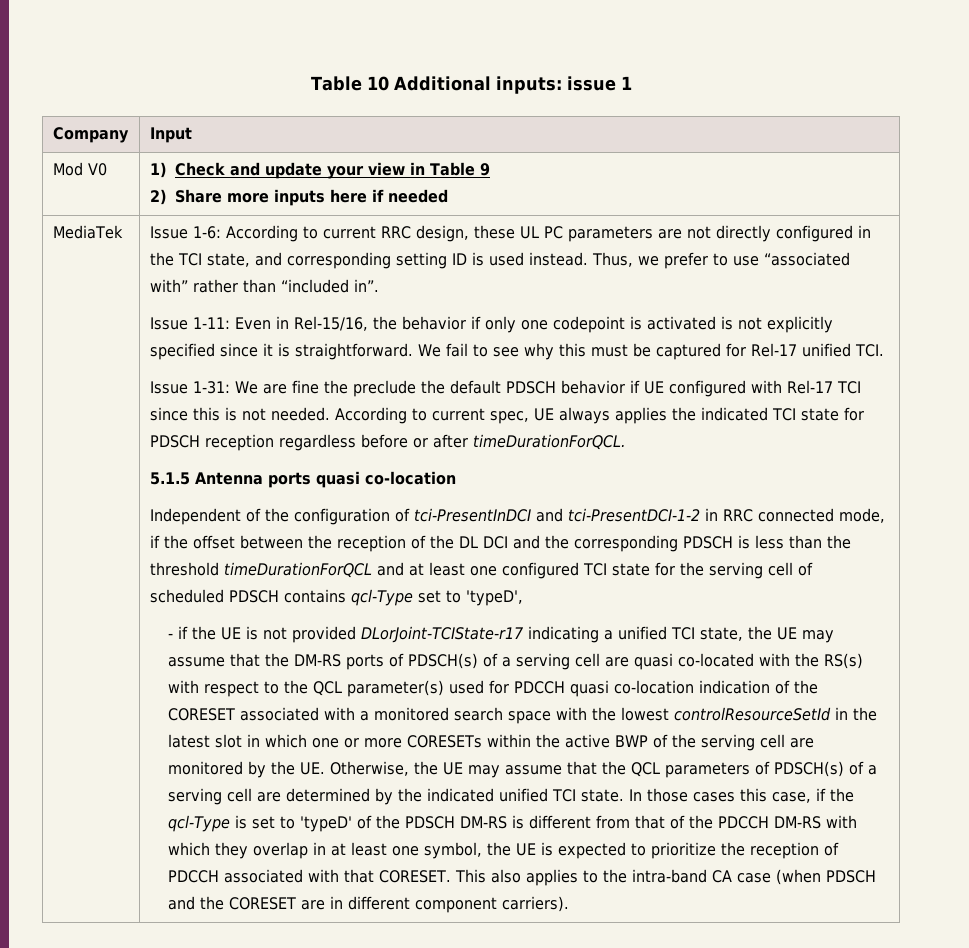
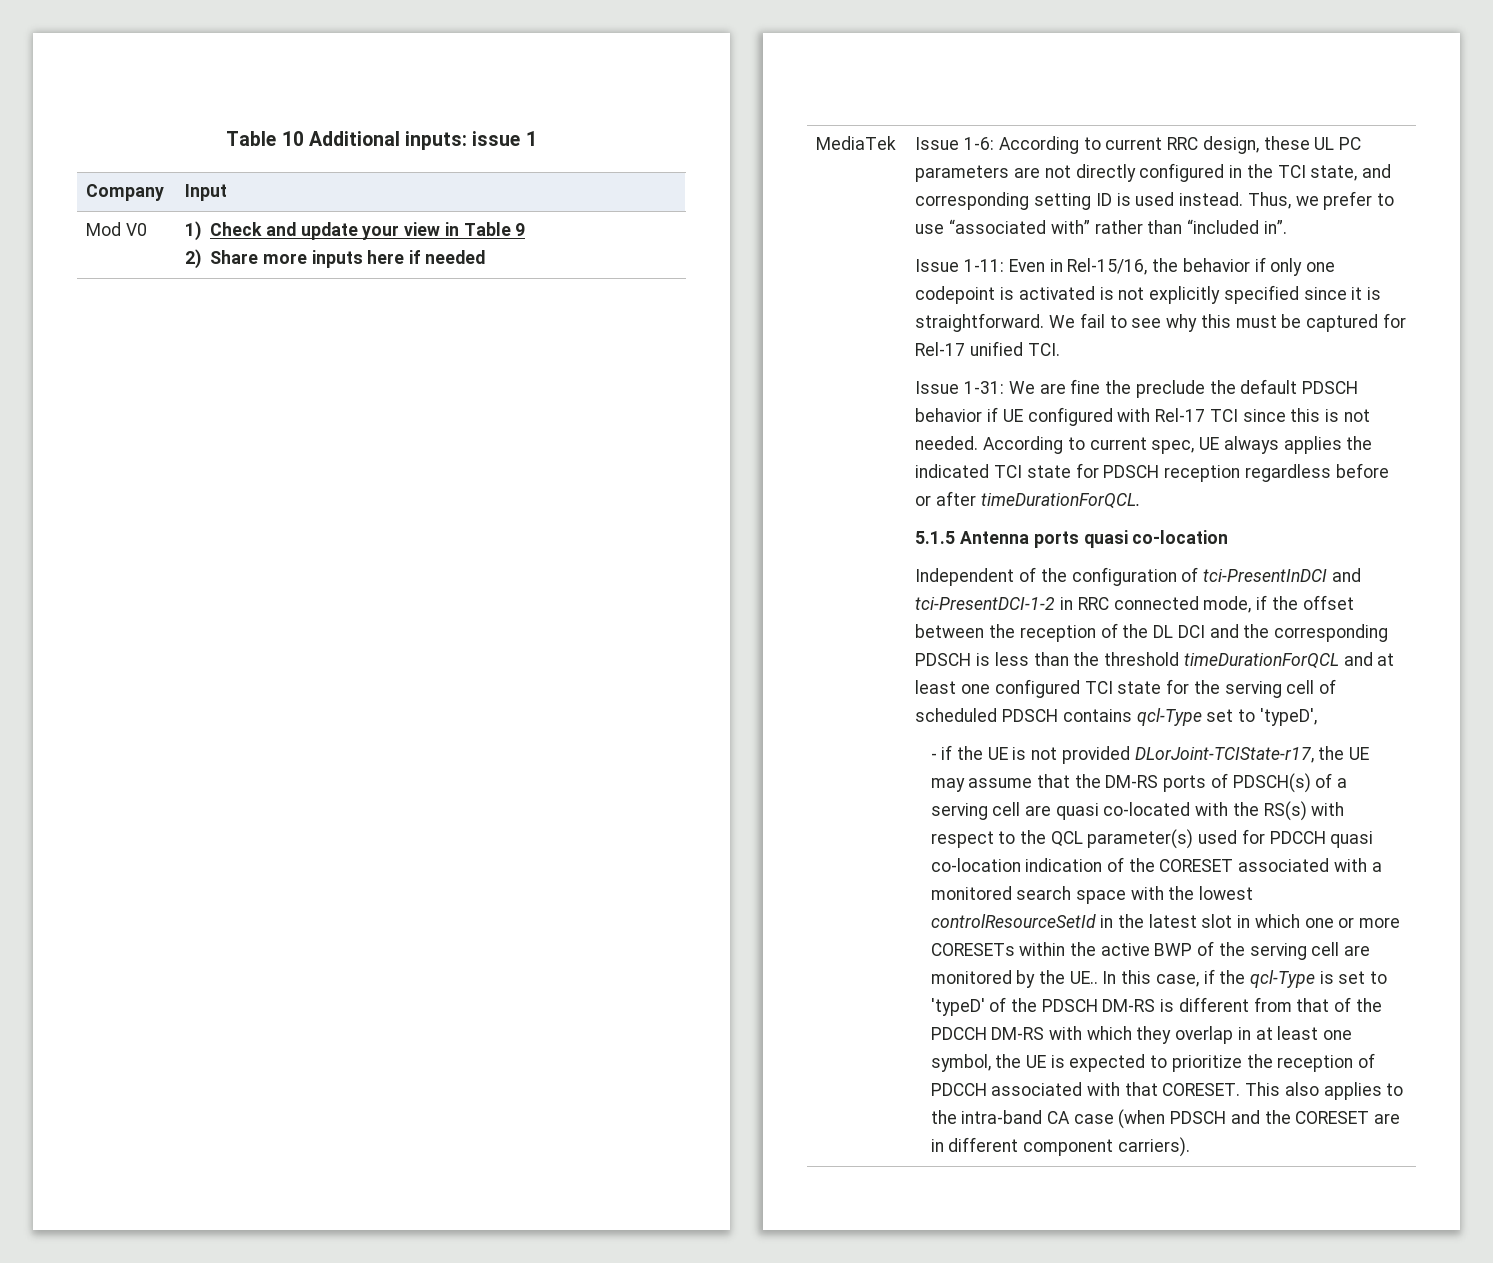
[361,626,744,643] DLorJoint-TCIState-r17 indicating a unified TCI state, -> [1134,747,1314,763] DLorJoint-TCIState-r17,
[300,761,878,778] [168,788,736,805] UE. Otherwise, the UE may assume that the QCL parameters of PDSCH(s) of a serving cell are determined by the indicated unified TCI state. In those cases -> [1069,971,1117,984] UE.. In

